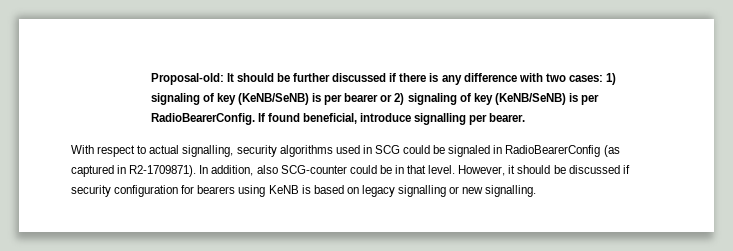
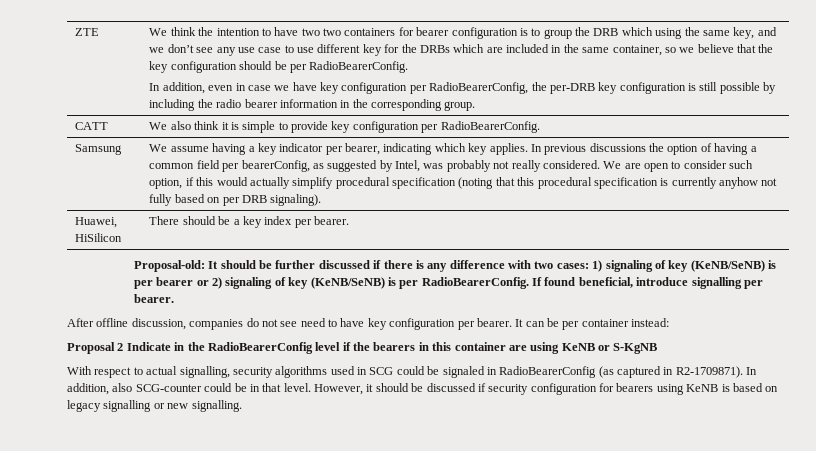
(150, 79) none -> [75,28,100,36] [149,27,777,39] [149,44,774,56] [149,61,409,73] [149,82,777,94] [149,99,476,111] [75,122,109,130] [149,121,540,133] [75,144,123,155] [149,143,757,155] [149,160,754,172] [149,177,778,189] [149,194,322,206] [75,217,118,228] [75,233,123,242] [149,216,350,228] ZTE | We think the intention to have two two containers for bearer configuration is to group the DRB which using the same key, and we don’t see any use case to use different key for the DRBs which are included in the same container, so we believe that the key configuration should be per RadioBearerConfig. // In addition, even in case we have key configuration per RadioBearerConfig, the per-DRB key configuration is still possible by including the radio bearer information in the corresponding group. // CATT | We also think it is simple to provide key configuration per RadioBearerConfig. // Samsung | We assume having a key indicator per bearer, indicating which key applies. In previous discussions the option of having a common field per bearerConfig, as suggested by Intel, was probably not really considered. We are open to consider such option, if this would actually simplify procedural specification (noting that this procedural specification is currently anyhow not fully based on per DRB signaling). // Huawei, HiSilicon | There should be a key index per bearer. //
(526, 117) none -> [67,318,670,330] [67,342,658,354] // After offline discussion, companies do not see need to have key configuration per bearer. It can be per container instead: // Proposal 2 Indicate in the RadioBearerConfig level if the bearers in this container are using KeNB or S-KgNB

